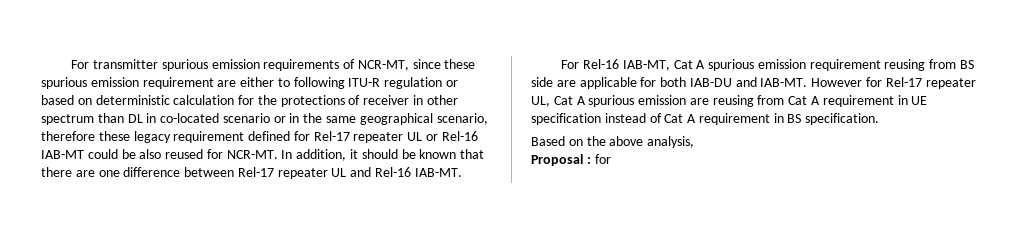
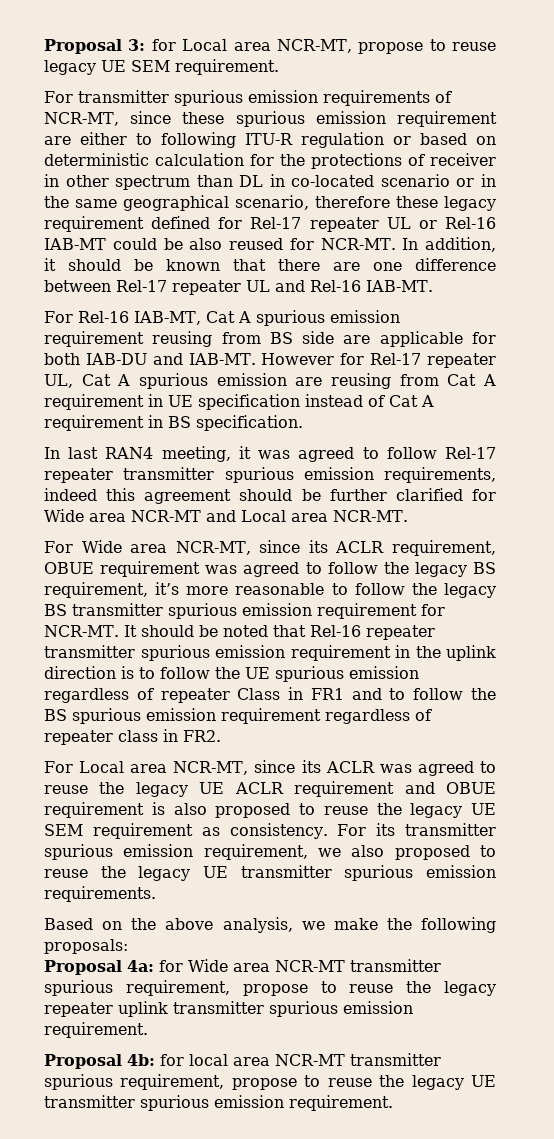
(71, 64) none -> [44,39,496,54] [44,59,279,75] Proposal 3: for Local area NCR-MT, propose to reuse legacy UE SEM requirement. //
(880, 119) none -> [44,446,497,462] [44,467,496,483] [44,488,497,504] [44,509,408,522] [44,540,496,556] [44,561,496,577] [44,582,497,598] [44,603,445,619] [44,625,435,640] [44,645,496,661] [44,666,419,682] [44,687,496,703] [44,708,432,724] [44,729,221,745] [44,760,497,776] [44,781,496,797] [44,802,496,818] [44,823,497,839] [44,844,496,860] [44,865,496,881] [44,886,156,902] // In last RAN4 meeting, it was agreed to follow Rel-17 repeater transmitter spurious emission requirements, indeed this agreement should be further clarified for Wide area NCR-MT and Local area NCR-MT. // For Wide area NCR-MT, since its ACLR requirement, OBUE requirement was agreed to follow the legacy BS requirement, it’s more reasonable to follow the legacy BS transmitter spurious emission requirement for NCR-MT. It should be noted that Rel-16 repeater transmitter spurious emission requirement in the uplink direction is to follow the UE spurious emission regardless of repeater Class in FR1 and to follow the BS spurious emission requirement regardless of repeater class in FR2. // For Local area NCR-MT, since its ACLR was agreed to reuse the legacy UE ACLR requirement and OBUE requirement is also proposed to reuse the legacy UE SEM requirement as consistency. For its transmitter spurious emission requirement, we also proposed to reuse the legacy UE transmitter spurious emission requirements.
[531,154,611,166] // Proposal : for -> [301,917,496,933] [44,939,128,954] [44,959,441,975] [44,980,496,996] [44,1001,413,1017] [44,1022,148,1038] [44,1053,441,1069] [44,1074,497,1090] [44,1095,393,1111] we make the following proposals: // Proposal 4a: for Wide area NCR-MT transmitter spurious requirement, propose to reuse the legacy repeater uplink transmitter spurious emission requirement. // Proposal 4b: for local area NCR-MT transmitter spurious requirement, propose to reuse the legacy UE transmitter spurious emission requirement.

